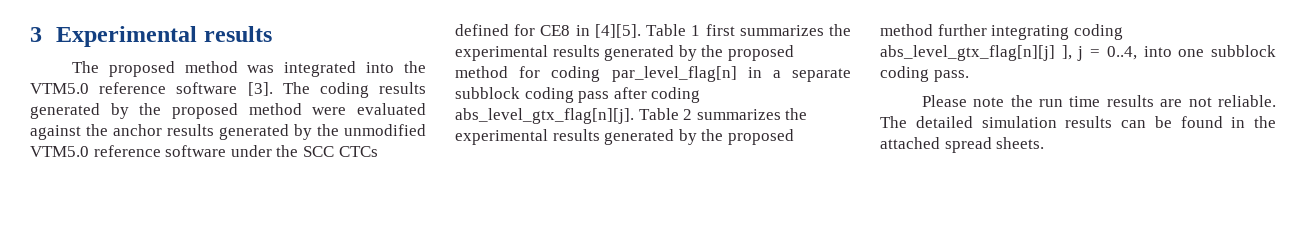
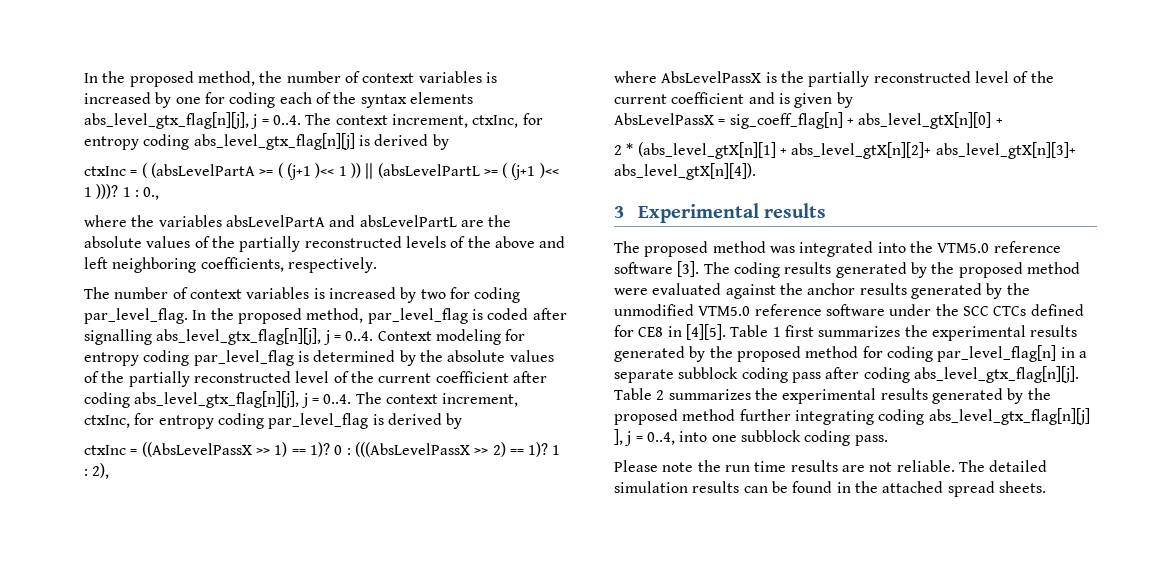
(30, 34) none -> [84,71,497,87] [84,92,473,108] [84,112,543,129] [84,133,449,150] [84,163,559,180] [84,184,160,200] [84,215,512,227] [84,236,566,252] [84,257,377,273] [84,287,521,303] [84,308,567,324] [84,328,526,345] [84,350,554,366] [84,371,547,387] [84,391,519,408] [84,413,463,429] [84,442,561,457] [84,463,110,479] [614,71,1054,87] [614,92,853,108] [614,112,1003,129] [614,142,1076,159] [614,163,756,180] In the proposed method, the number of context variables is increased by one for coding each of the syntax elements abs_level_gtx_flag[n][j], j = 0..4. The context increment, ctxInc, for entropy coding abs_level_gtx_flag[n][j] is derived by // ctxInc = ( (absLevelPartA >= ( (j+1 )<< 1 )) || (absLevelPartL >= ( (j+1 )<< 1 )))? 1 : 0., // where the variables absLevelPartA and absLevelPartL are the absolute values of the partially reconstructed levels of the above and left neighboring coefficients, respectively. // The number of context variables is increased by two for coding par_level_flag. In the proposed method, par_level_flag is coded after signalling abs_level_gtx_flag[n][j], j = 0..4. Context modeling for entropy coding par_level_flag is determined by the absolute values of the partially reconstructed level of the current coefficient after coding abs_level_gtx_flag[n][j], j = 0..4. The context increment, ctxInc, for entropy coding par_level_flag is derived by // ctxInc = ((AbsLevelPassX >> 1) == 1)? 0 : (((AbsLevelPassX >> 2) == 1)? 1 : 2), // where AbsLevelPassX is the partially reconstructed level of the current coefficient and is given by // AbsLevelPassX = sig_coeff_flag[n] + abs_level_gtX[n][0] + // 2 * (abs_level_gtX[n][1] + abs_level_gtX[n][2]+ abs_level_gtX[n][3]+ abs_level_gtX[n][4]). //

